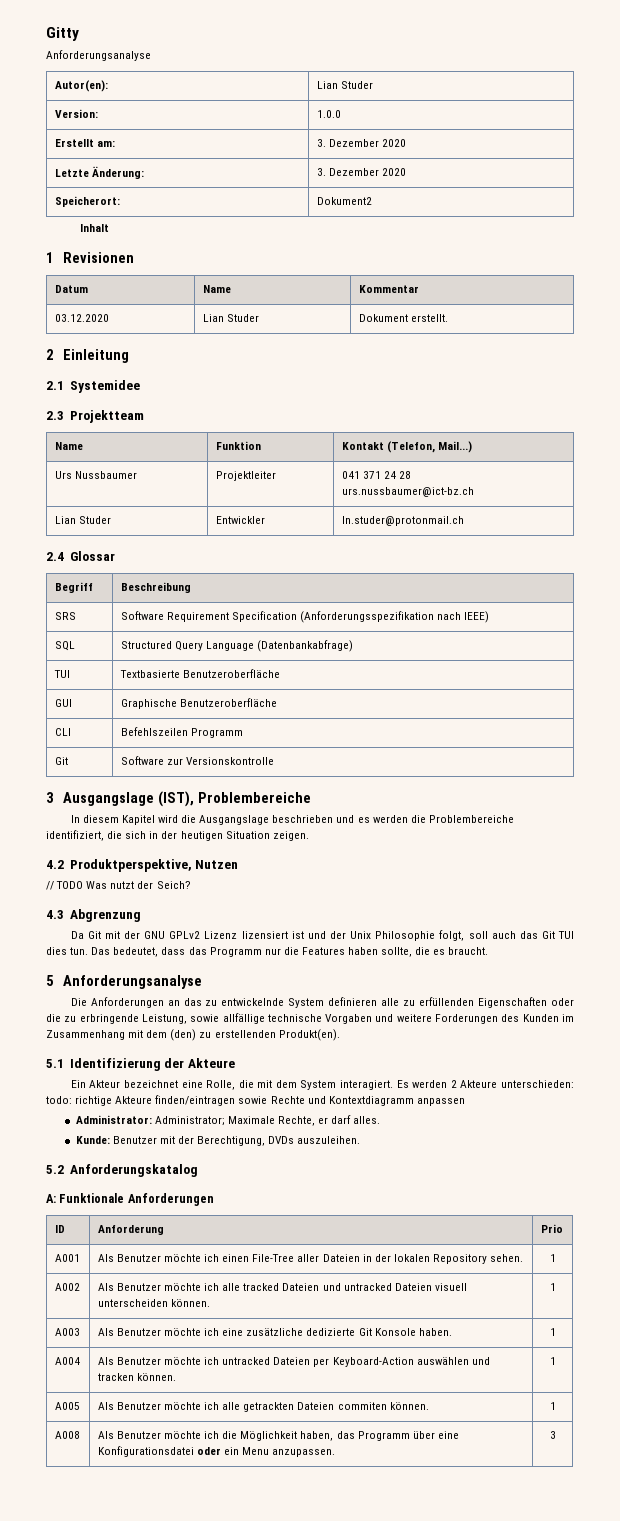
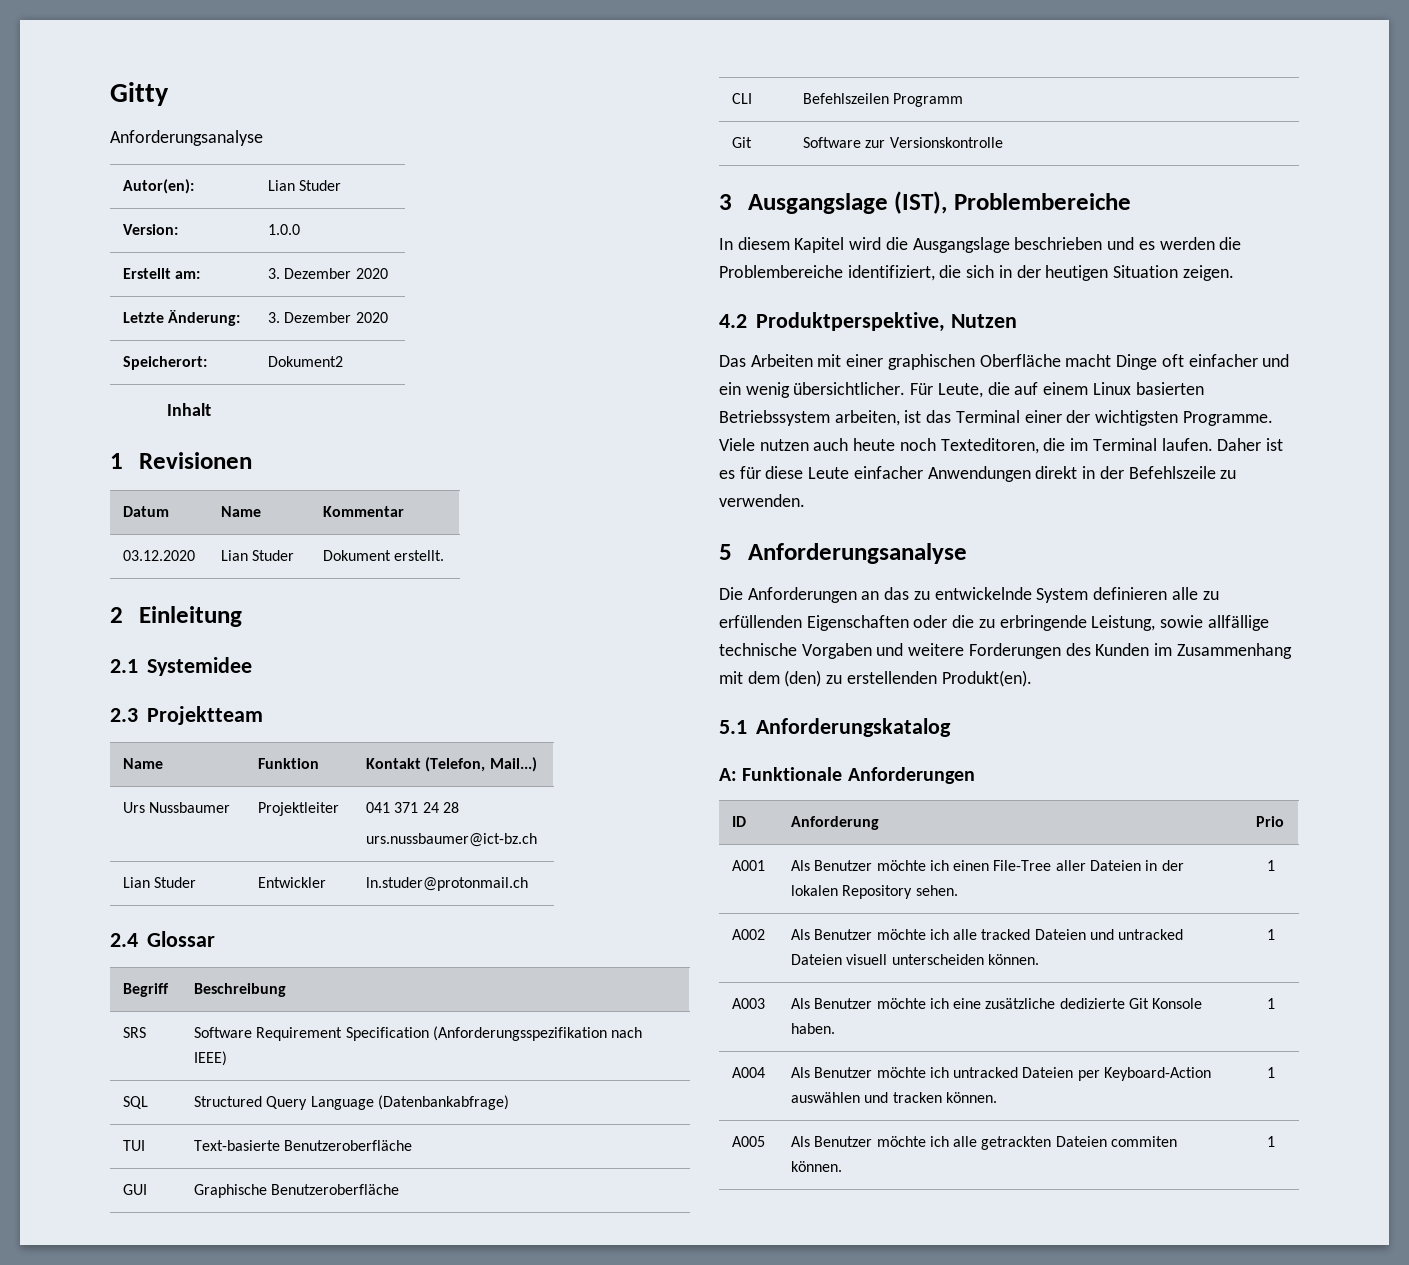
[119,670,180,678] Textbasierte -> [193,1140,280,1151] Text-basierte
[46,881,191,890] [46,909,141,922] [70,930,574,941] [46,947,489,957] // TODO Was nutzt der Seich? // 4.3 Abgrenzung // Da Git mit der GNU GPLv2 Lizenz lizensiert ist und der Unix Philosophie folgt, soll auch das Git TUI dies tun. Das bedeutet, dass das Programm nur die Features haben sollte, die es braucht. -> [719,354,1290,370] [719,382,1204,398] [719,410,1273,426] [719,438,1283,454] [719,466,1237,482] [719,494,805,507] Das Arbeiten mit einer graphischen Oberfläche macht Dinge oft einfacher und ein wenig übersichtlicher. Für Leute, die auf einem Linux basierten Betriebssystem arbeiten, ist das Terminal einer der wichtigsten Programme. Viele nutzen auch heute noch Texteditoren, die im Terminal laufen. Daher ist es für diese Leute einfacher Anwendungen direkt in der Befehlszeile zu verwenden.
[69,1058,236,1071] [70,1080,575,1090] [46,1095,465,1106] [75,1115,381,1126] [75,1136,361,1146] [46,1165,64,1174] Identifizierung der Akteure // Ein Akteur bezeichnet eine Rolle, die mit dem System interagiert. Es werden 2 Akteure unterschieden: todo: richtige Akteure finden/eintragen sowie Rechte und Kontextdiagramm anpassen // Administrator: Administrator; Maximale Rechte, er darf alles. // Kunde: Benutzer mit der Berechtigung, DVDs auszuleihen. // 5.2 -> (747, 727) none
[54,1431,80,1439] [97,1431,459,1441] [97,1446,336,1457] [549,1431,556,1439] // A008 | Als Benutzer möchte ich die Möglichkeit haben, das Programm über eine Konfigurationsdatei oder ein Menu anzupassen. | 3 -> (1275, 1141) none

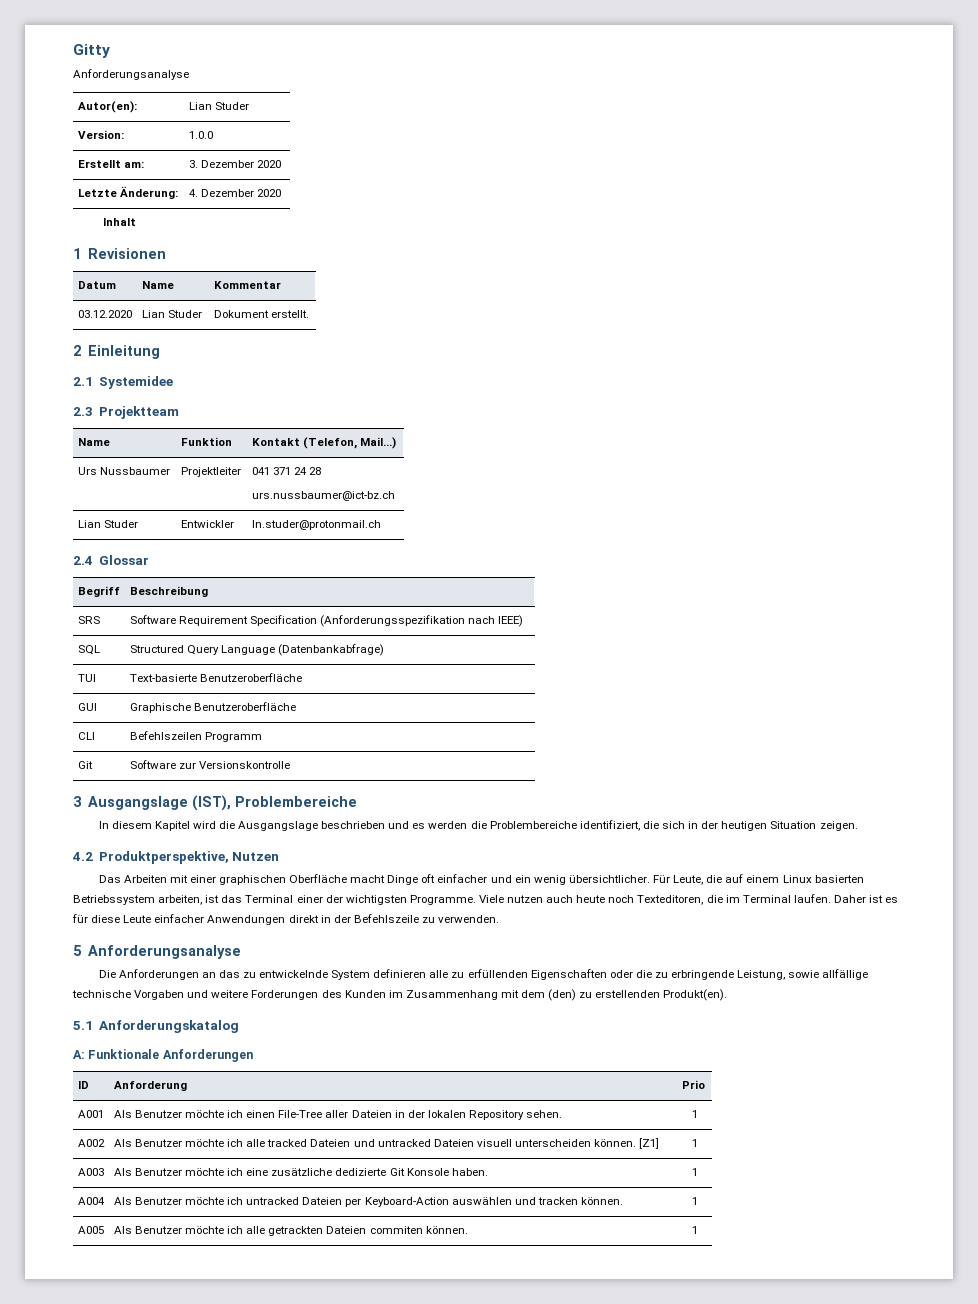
[267,312,388,323] [122,356,207,370] [267,356,343,367] 3. Dezember 2020 // Speicherort: | Dokument2 -> [188,189,282,197] 4. Dezember 2020
(1039, 959) none -> [639,1138,660,1149] [Z1]

